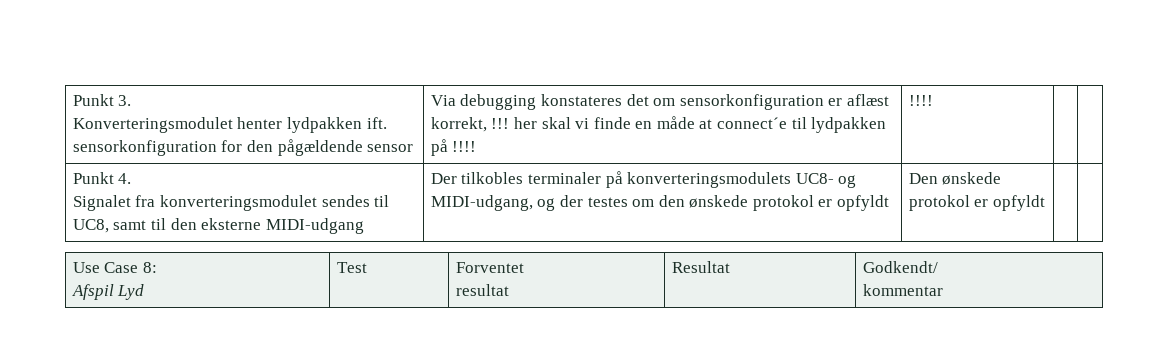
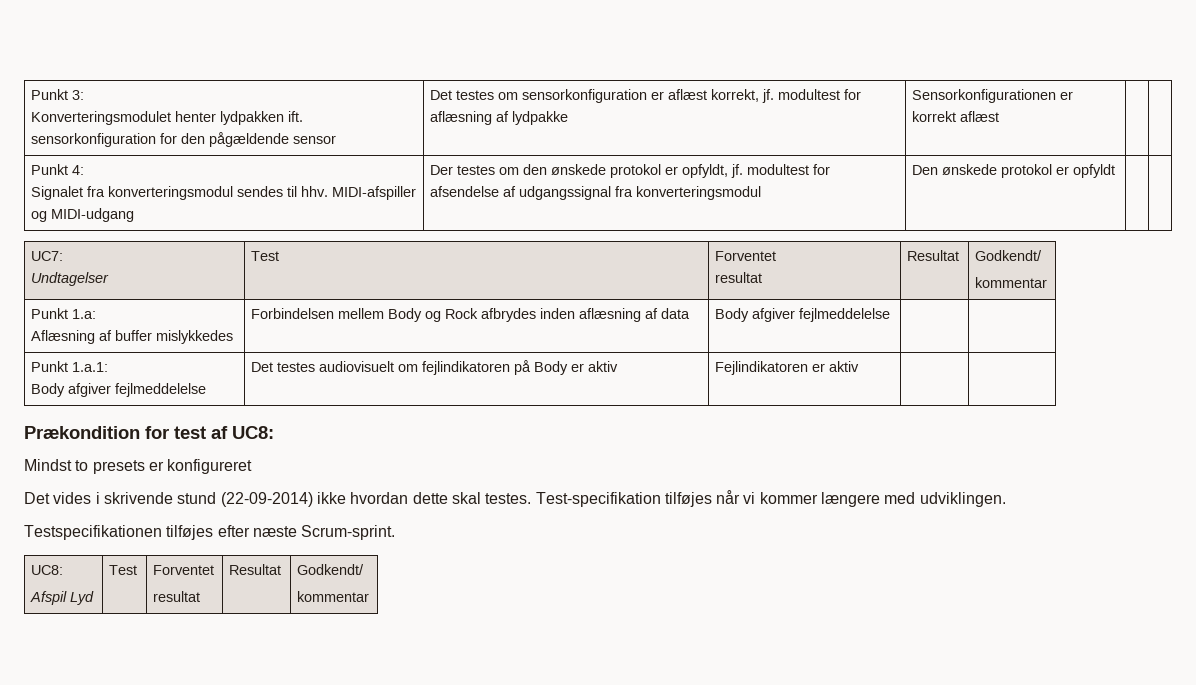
[72,94,132,106] Punkt 3. -> [31,89,85,100] Punkt 3:
[430,94,649,110] Via debugging konstateres det -> [430,90,495,100] Det testes
[491,116,887,133] [430,139,477,156] [908,95,933,106] [72,172,132,184] !!! her skal vi finde en måde at connect´e til lydpakken på !!!! | !!!! | | // Punkt 4. -> [762,89,862,103] [430,111,569,125] [912,89,1074,103] [912,111,1000,122] [31,164,85,175] jf. modultest for aflæsning af lydpakke | Sensorkonfigurationen er korrekt aflæst | | // Punkt 4:
[159,195,317,211] konverteringsmodulet -> [108,186,234,200] konverteringsmodul
[72,218,364,234] [430,171,857,188] [430,195,583,211] UC8, samt til den eksterne MIDI-udgang | Der tilkobles terminaler på konverteringsmodulets UC8- og MIDI-udgang, og der -> [301,186,417,200] [31,208,135,222] [430,165,454,175] hhv. MIDI-afspiller og MIDI-udgang | Der
[837,195,890,211] opfyldt -> [682,164,831,178] [430,186,762,200] opfyldt, jf. modultest for afsendelse af udgangssignal fra konverteringsmodul
[72,262,157,273] Use Case 8: -> [31,251,64,261] [31,272,110,286] [251,251,280,261] [715,251,777,261] [715,272,763,283] [907,250,960,261] [975,250,1043,261] [975,277,1048,288] [31,308,97,319] [31,330,234,344] [251,308,691,322] [715,308,891,322] [31,361,109,372] [31,383,207,397] [251,360,619,375] [715,361,860,375] [24,426,274,439] [24,459,253,474] [24,490,1006,507] [24,525,396,540] [31,565,64,575] UC7: // Undtagelser | Test | Forventet // resultat | Resultat | Godkendt/ // kommentar // Punkt 1.a: // Aflæsning af buffer mislykkedes | Forbindelsen mellem Body og Rock afbrydes inden aflæsning af data | Body afgiver fejlmeddelelse | | // Punkt 1.a.1: // Body afgiver fejlmeddelelse | Det testes audiovisuelt om fejlindikatoren på Body er aktiv | Fejlindikatoren er aktiv | | // Prækondition for test af UC8: // Mindst to presets er konfigureret // Det vides i skrivende stund (22-09-2014) ikke hvordan dette skal testes. Test-specifikation tilføjes når vi kommer længere med udviklingen. // Testspecifikationen tilføjes efter næste Scrum-sprint. // UC8:

